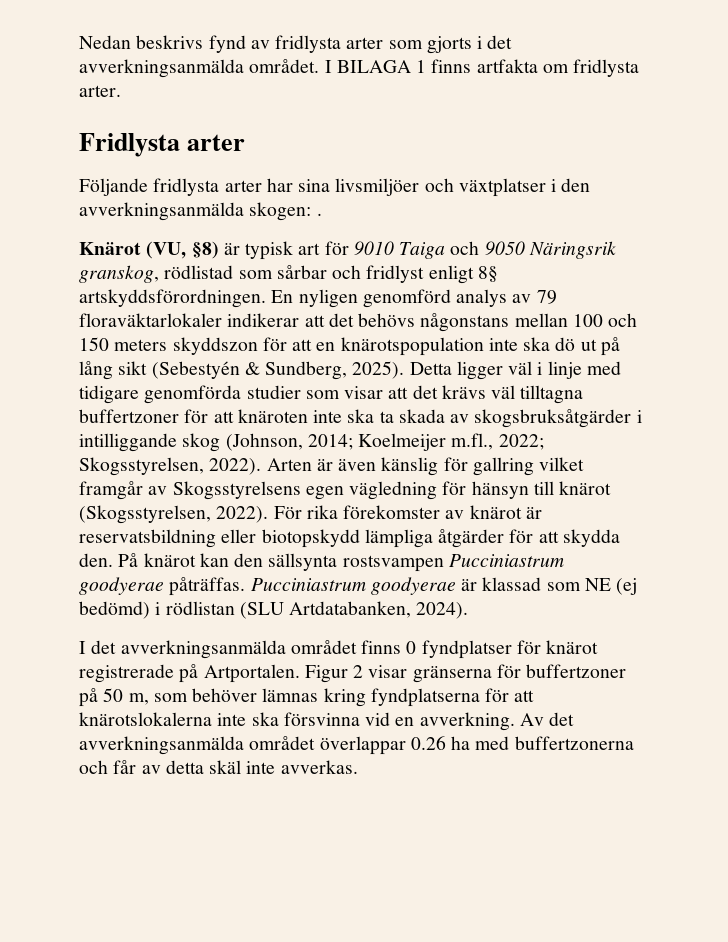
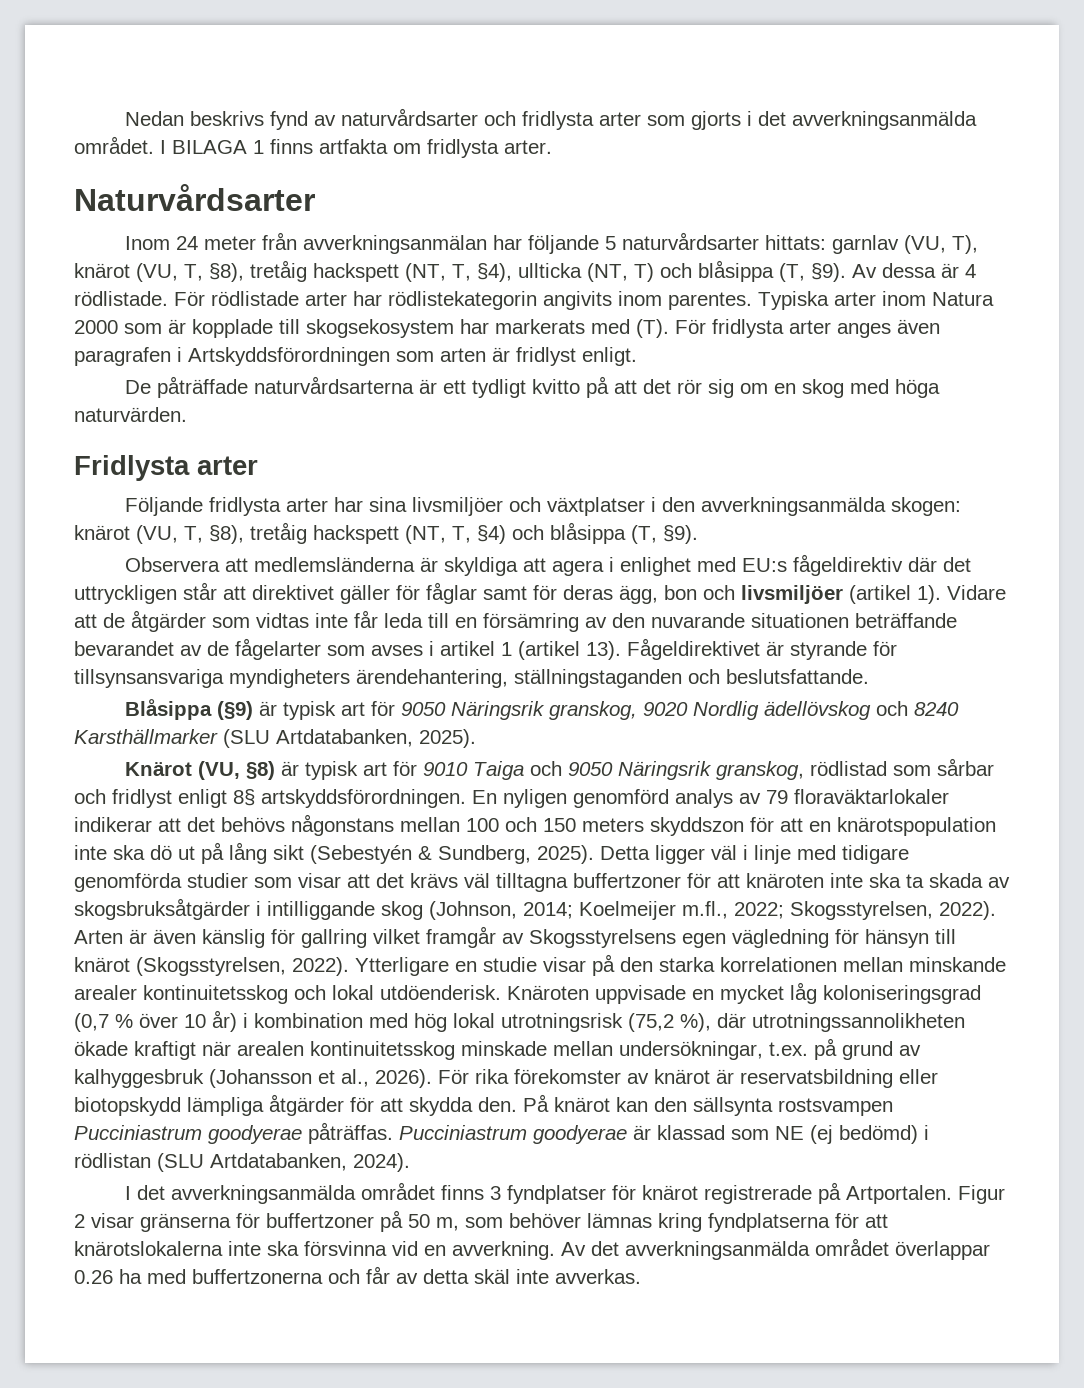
(270, 44) none -> [341,108,517,126] naturvårdsarter och
(121, 91) none -> [74,184,315,211] [125,232,979,254] [74,260,976,282] [74,291,994,310] [74,319,940,338] [74,347,637,366] [125,376,941,398] [74,407,187,422] // Naturvårdsarter // Inom 24 meter från avverkningsanmälan har följande 5 naturvårdsarter hittats: garnlav (VU, T), knärot (VU, T, §8), tretåig hackspett (NT, T, §4), ullticka (NT, T) och blåsippa (T, §9). Av dessa är 4 rödlistade. För rödlistade arter har rödlistekategorin angivits inom parentes. Typiska arter inom Natura 2000 som är kopplade till skogsekosystem har markerats med (T). För fridlysta arter anges även paragrafen i Artskyddsförordningen som arten är fridlyst enligt. // De påträffade naturvårdsarterna är ett tydligt kvitto på att det rör sig om en skog med höga naturvärden.
[316,213,322,216] . -> [74,522,698,544] [125,554,972,576] [74,582,1006,604] [74,610,957,632] [74,638,897,660] [74,669,869,688] [125,699,960,720] [74,729,476,748] knärot (VU, T, §8), tretåig hackspett (NT, T, §4) och blåsippa (T, §9). // Observera att medlemsländerna är skyldiga att agera i enlighet med EU:s fågeldirektiv där det uttryckligen står att direktivet gäller för fåglar samt för deras ägg, bon och livsmiljöer (artikel 1). Vidare att de åtgärder som vidtas inte får leda till en försämring av den nuvarande situationen beträffande bevarandet av de fågelarter som avses i artikel 1 (artikel 13). Fågeldirektivet är styrande för tillsynsansvariga myndigheters ärendehantering, ställningstaganden och beslutsfattande. // Blåsippa (§9) är typisk art för 9050 Näringsrik granskog, 9020 Nordlig ädellövskog och 8240 Karsthällmarker (SLU Artdatabanken, 2025).
(269, 514) none -> [355,954,1006,976] [74,982,981,1004] [74,1010,965,1032] [74,1038,921,1060] [74,1069,432,1088] Ytterligare en studie visar på den starka korrelationen mellan minskande arealer kontinuitetsskog och lokal utdöenderisk. Knäroten uppvisade en mycket låg koloniseringsgrad (0,7 % över 10 år) i kombination med hög lokal utrotningsrisk (75,2 %), där utrotningssannolikheten ökade kraftigt när arealen kontinuitetsskog minskade mellan undersökningar, t.ex. på grund av kalhyggesbruk (Johansson et al., 2026).
[406,641,417,654] 0 -> [490,1186,502,1200] 3

